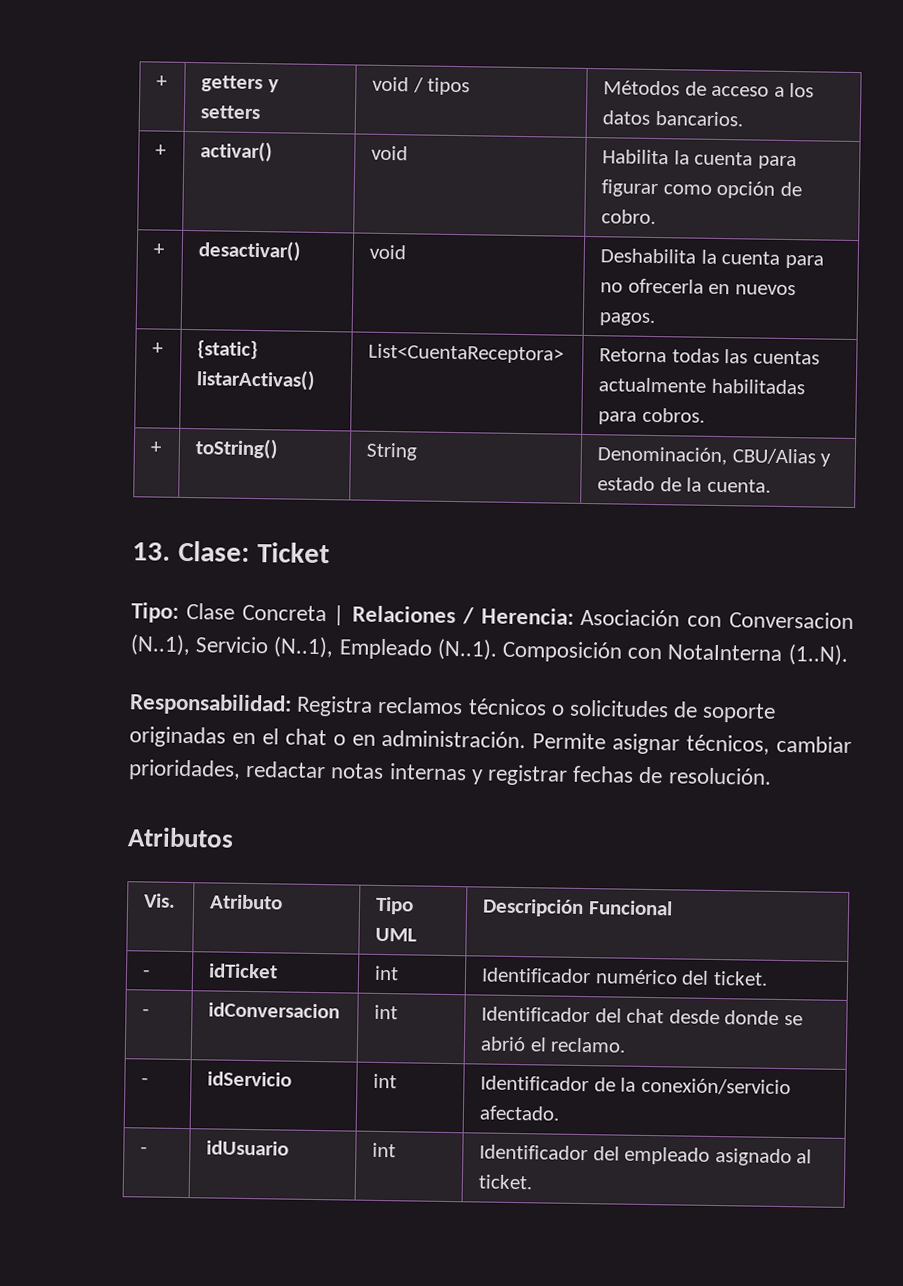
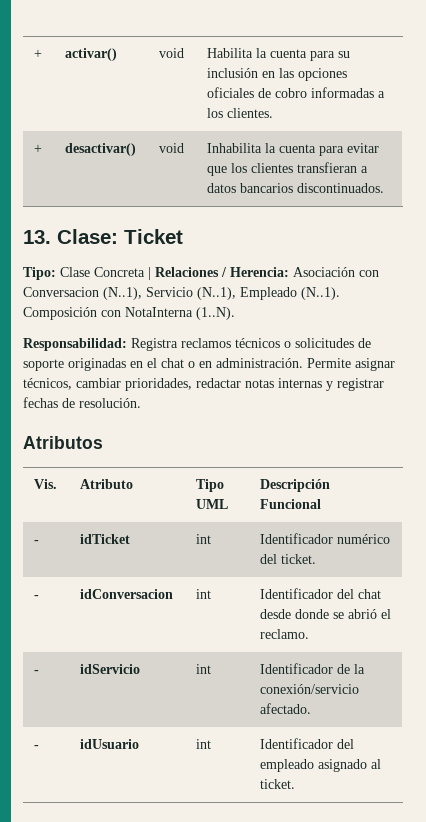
[156,75,168,88] [201,75,279,93] [200,105,262,120] [372,76,471,96] [603,80,815,98] [602,110,743,127] [155,144,167,157] + | getters y setters | void / tipos | Métodos de acceso a los datos bancarios. // + -> [34,49,43,58] +
[601,179,802,199] [601,209,657,225] figurar como opción de cobro. -> [338,51,351,58] [207,68,348,81] [207,87,386,98] [207,108,274,118] su inclusión en las opciones oficiales de cobro informadas a los clientes.
[600,248,824,269] [600,278,796,296] [599,312,656,327] [152,342,164,355] [197,340,259,360] [196,369,317,391] [368,343,565,364] [599,348,820,365] [598,377,805,395] [598,407,705,425] [150,441,162,454] [195,438,280,460] [366,442,418,461] [597,446,832,467] [597,476,771,493] Deshabilita la cuenta para no ofrecerla en nuevos pagos. // + | {static} listarActivas() | List<CuentaReceptora> | Retorna todas las cuentas actualmente habilitadas para cobros. // + | toString() | String | Denominación, CBU/Alias y estado de la cuenta. -> [207,143,380,156] [207,162,369,176] [207,183,385,193] Inhabilita la cuenta para evitar que los clientes transfieran a datos bancarios discontinuados.

